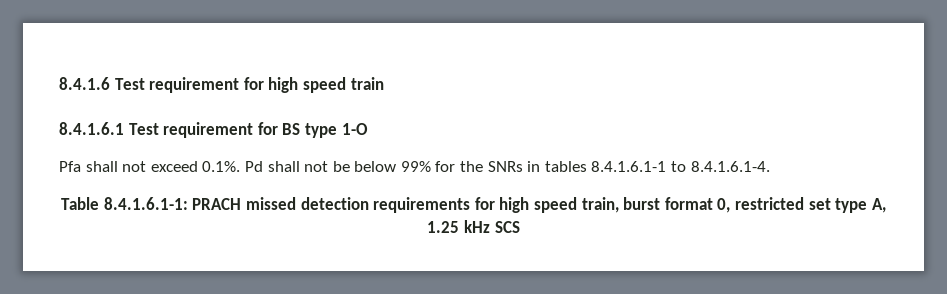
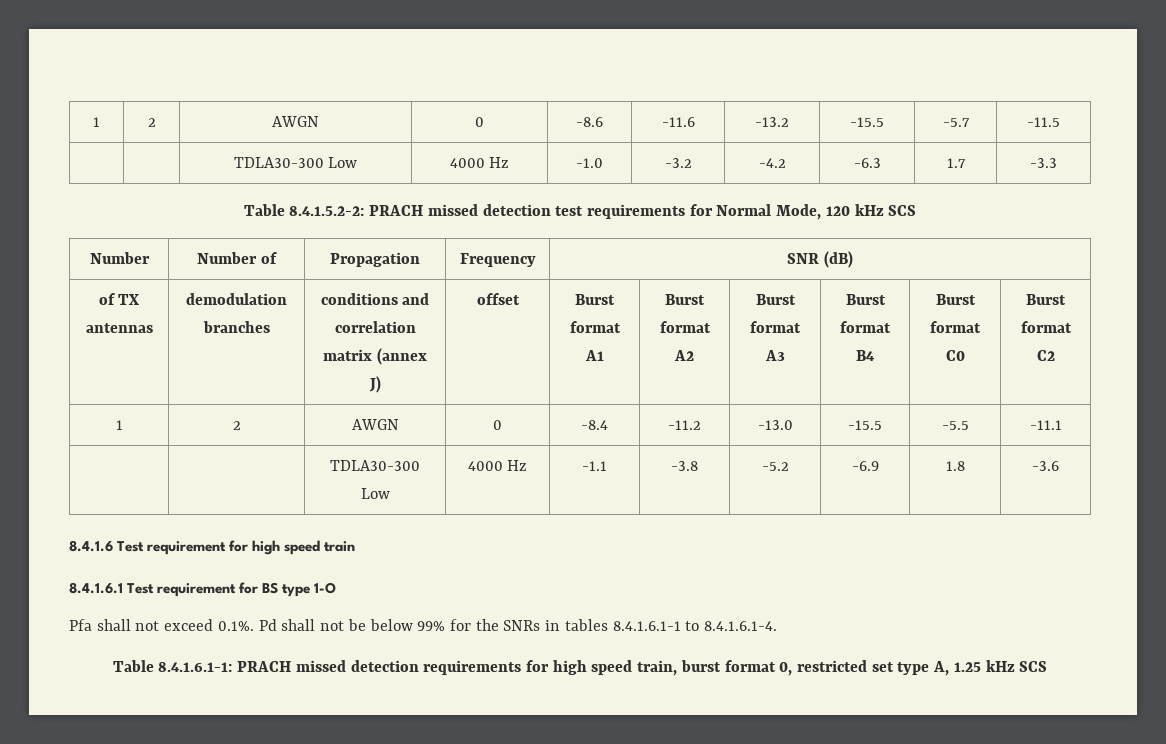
(59, 83) none -> [93,117,100,127] [147,118,156,127] [272,116,319,127] [475,117,484,127] [576,117,603,127] [661,117,695,127] [755,117,789,127] [850,117,884,127] [942,118,970,127] [1027,117,1060,127] [233,157,358,168] [449,157,510,168] [576,158,603,168] [664,158,692,168] [758,158,786,168] [853,158,881,168] [946,158,966,168] [1030,158,1057,168] [243,204,917,220] [89,252,150,264] [197,252,277,264] [330,252,420,267] [459,253,536,267] [787,251,853,268] [98,293,140,305] [85,323,153,333] [186,293,287,305] [202,321,270,333] [320,293,430,305] [334,321,416,333] [323,348,427,365] [368,376,381,393] [476,293,520,305] [575,294,615,305] [569,321,621,333] [584,350,604,361] [665,294,705,305] [659,321,711,333] [674,350,694,361] [755,294,796,305] [750,321,801,333] [764,350,785,361] [845,294,886,305] [840,321,891,333] [856,350,875,361] [935,294,976,305] [930,321,981,333] [945,350,965,361] [1026,294,1066,305] [1020,321,1072,333] [1036,350,1055,361] [115,420,123,430] [232,421,241,430] [351,419,399,430] [493,420,502,430] [581,420,608,430] [668,420,701,430] [757,420,793,430] [848,420,882,430] [941,421,969,430] [1029,420,1062,430] [330,460,420,471] [360,488,390,499] [467,460,528,471] [582,461,607,471] [671,461,698,471] [761,462,789,471] [851,461,879,471] [945,461,965,471] [1032,461,1059,471] 1 | 2 | AWGN | 0 | -8.6 | -11.6 | -13.2 | -15.5 | -5.7 | -11.5 // | | TDLA30-300 Low | 4000 Hz | -1.0 | -3.2 | -4.2 | -6.3 | 1.7 | -3.3 // Table 8.4.1.5.2-2: PRACH missed detection test requirements for Normal Mode, 120 kHz SCS // Number | Number of | Propagation | Frequency | SNR (dB) // of TX antennas | demodulation branches | conditions and correlation matrix (annex J) | offset | Burst format A1 | Burst format A2 | Burst format A3 | Burst format B4 | Burst format C0 | Burst format C2 // 1 | 2 | AWGN | 0 | -8.4 | -11.2 | -13.0 | -15.5 | -5.5 | -11.1 // | | TDLA30-300 Low | 4000 Hz | -1.1 | -3.8 | -5.2 | -6.9 | 1.8 | -3.6 //

